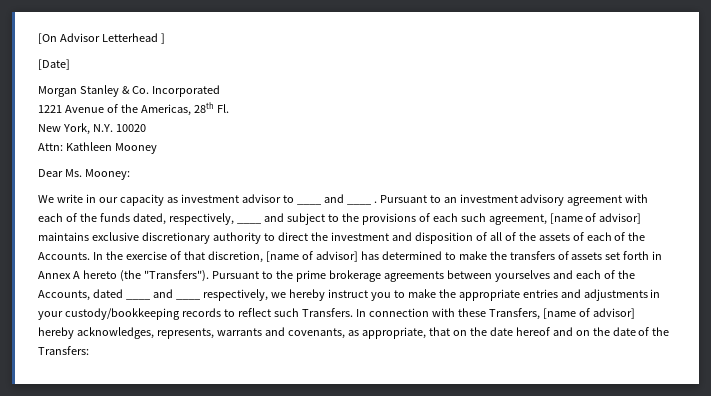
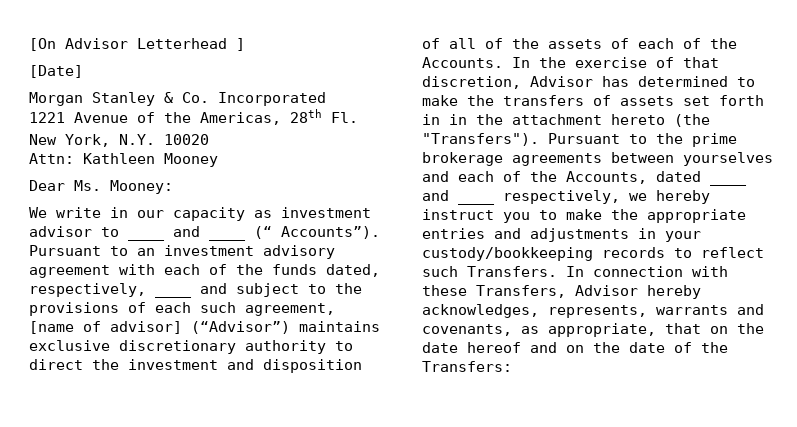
[373,201,377,203] . -> [254,226,380,239] (“ Accounts”).
(642, 218) none -> [191,321,290,334] (“Advisor”)
[265,251,358,262] [name of advisor] -> [530,76,593,87] Advisor
[38,271,80,279] Annex A -> [449,114,602,125] in the attachment
[542,308,635,319] [name of advisor] -> [575,285,638,296] Advisor

